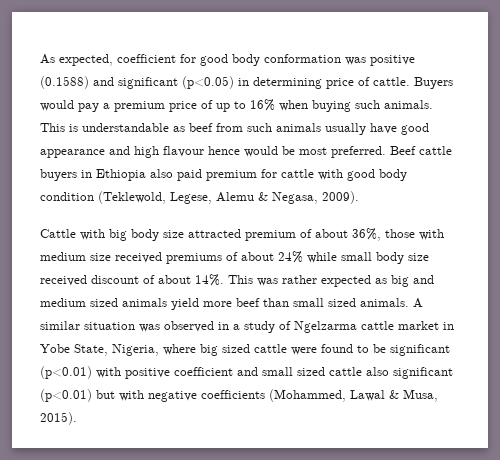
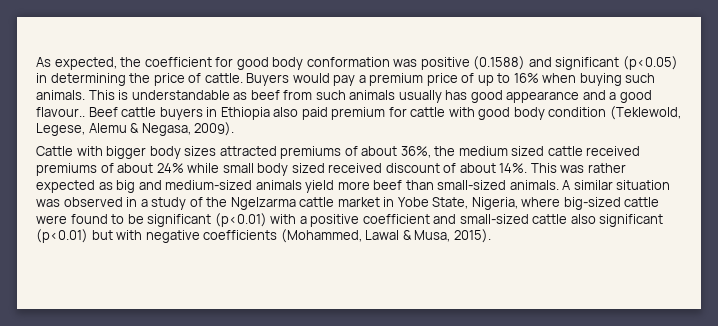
(113, 60) none -> [120,57,142,67] the
(322, 83) none -> [129,73,151,83] the
[370,123,397,134] have -> [445,90,468,100] has
[134,146,386,158] high flavour hence would be most preferred. -> [609,90,652,103] [36,107,85,117] a good flavour..
[109,228,444,241] [40,252,111,261] big body size attracted premium of about 36%, those with medium size -> [106,146,583,159] bigger body sizes attracted premiums of about 36%, the medium sized cattle
[408,253,429,261] size -> [291,163,325,173] sized
[40,298,118,307] medium sized -> [165,180,253,190] medium-sized
[293,298,356,307] small sized -> [437,180,507,190] small-sized
(291, 325) none -> [206,197,228,207] the
[200,344,250,356] big sized -> [563,197,621,210] big-sized
(121, 372) none -> [299,216,307,224] a
[262,367,325,376] small sized -> [459,214,529,224] small-sized

